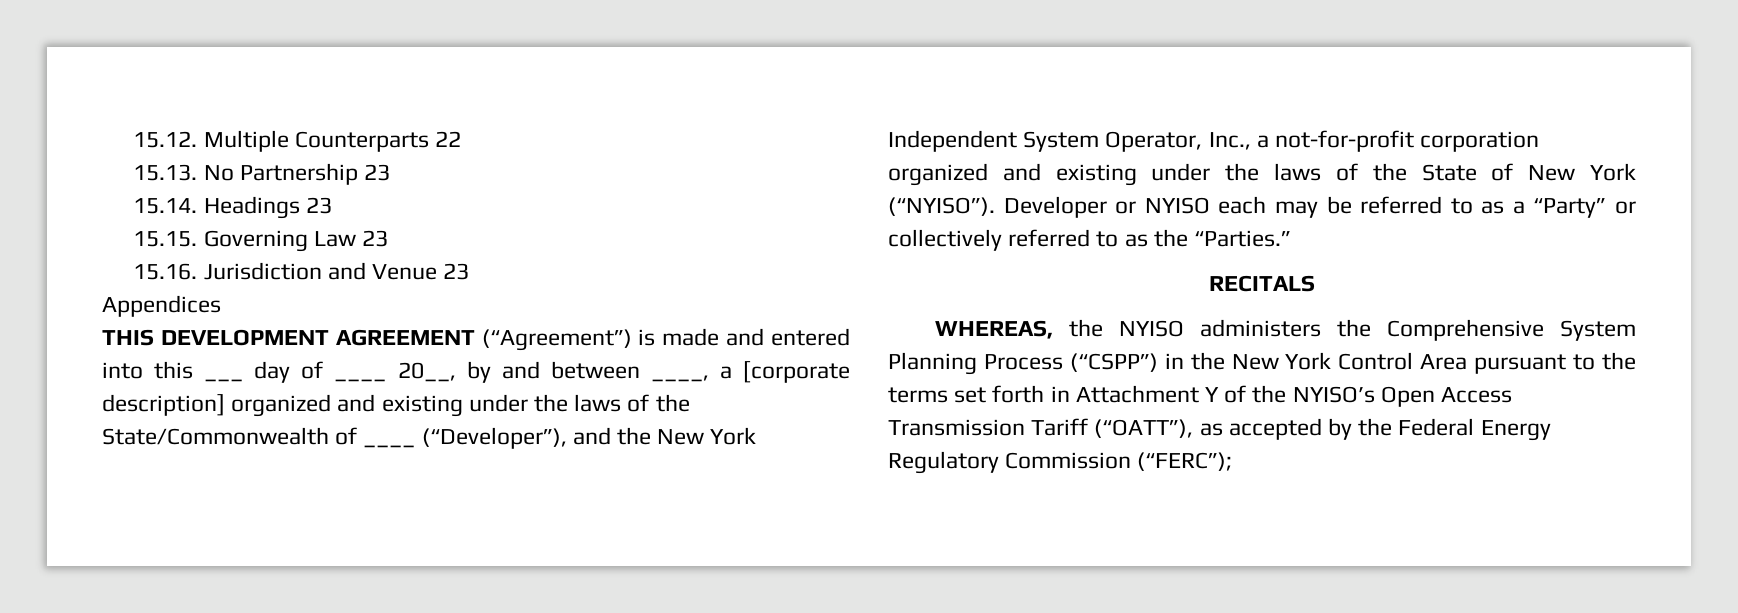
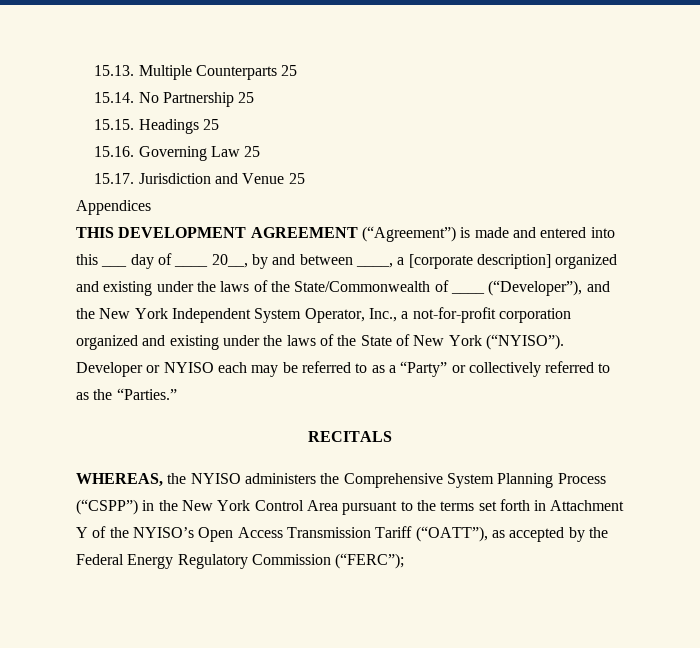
[133,131,198,148] 15.12. -> [94,65,135,76] 15.13.
[435,131,462,147] [133,163,391,185] [133,196,332,219] [133,230,389,252] [133,263,198,280] 22 // 15.13. No Partnership 23 // 15.14. Headings 23 // 15.15. Governing Law 23 // 15.16. -> [281,65,298,76] [94,92,255,107] [94,119,220,134] [94,146,261,161] [94,173,135,184] 25 // 15.14. No Partnership 25 // 15.15. Headings 25 // 15.16. Governing Law 25 // 15.17.
[443,263,470,280] 23 -> [288,173,305,184] 25

